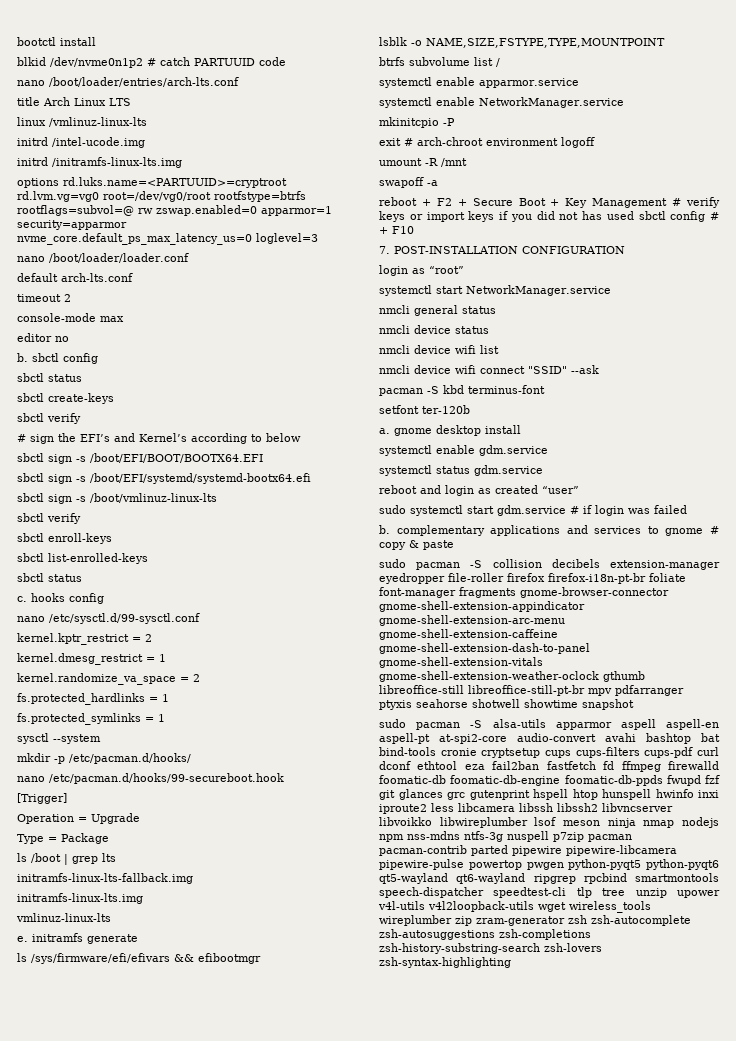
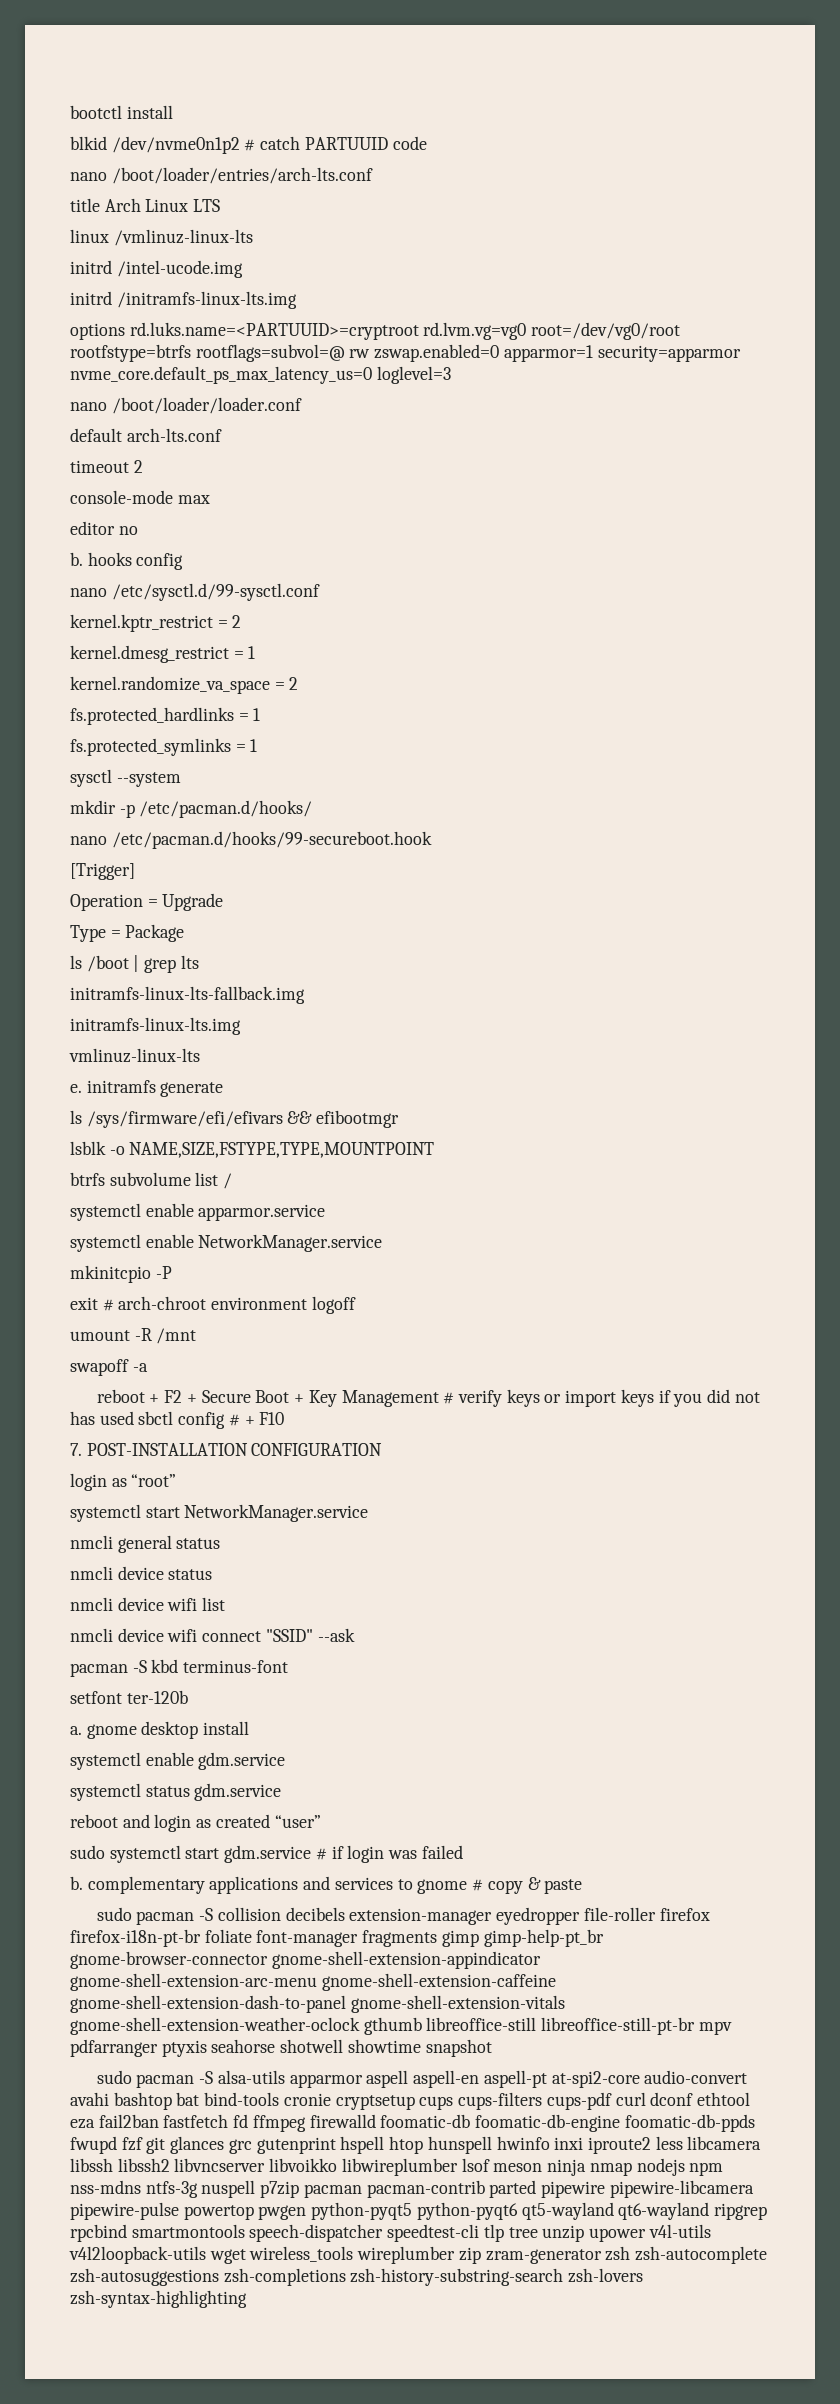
[32,353,98,364] [17,373,82,382] [17,393,114,404] [17,413,81,424] [17,433,301,444] [17,453,263,464] [17,473,311,484] [17,493,217,504] [17,513,81,524] [17,533,112,544] [17,553,148,564] [17,573,82,582] [17,596,27,602] sbctl config // sbctl status // sbctl create-keys // sbctl verify // # sign the EFI’s and Kernel’s according to below // sbctl sign -s /boot/EFI/BOOT/BOOTX64.EFI // sbctl sign -s /boot/EFI/systemd/systemd-bootx64.efi // sbctl sign -s /boot/vmlinuz-linux-lts // sbctl verify // sbctl enroll-keys // sbctl list-enrolled-keys // sbctl status // c. -> (83, 559) none
(516, 592) none -> [441,1929,604,1947] gimp gimp-help-pt_br

